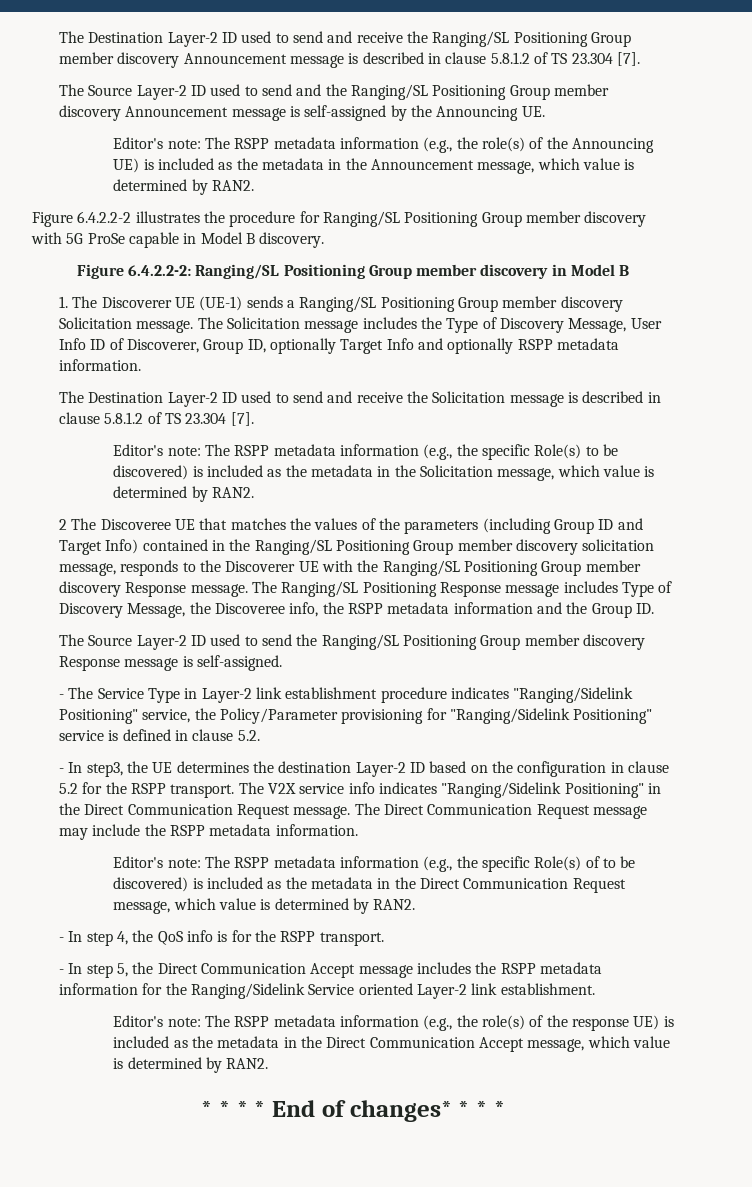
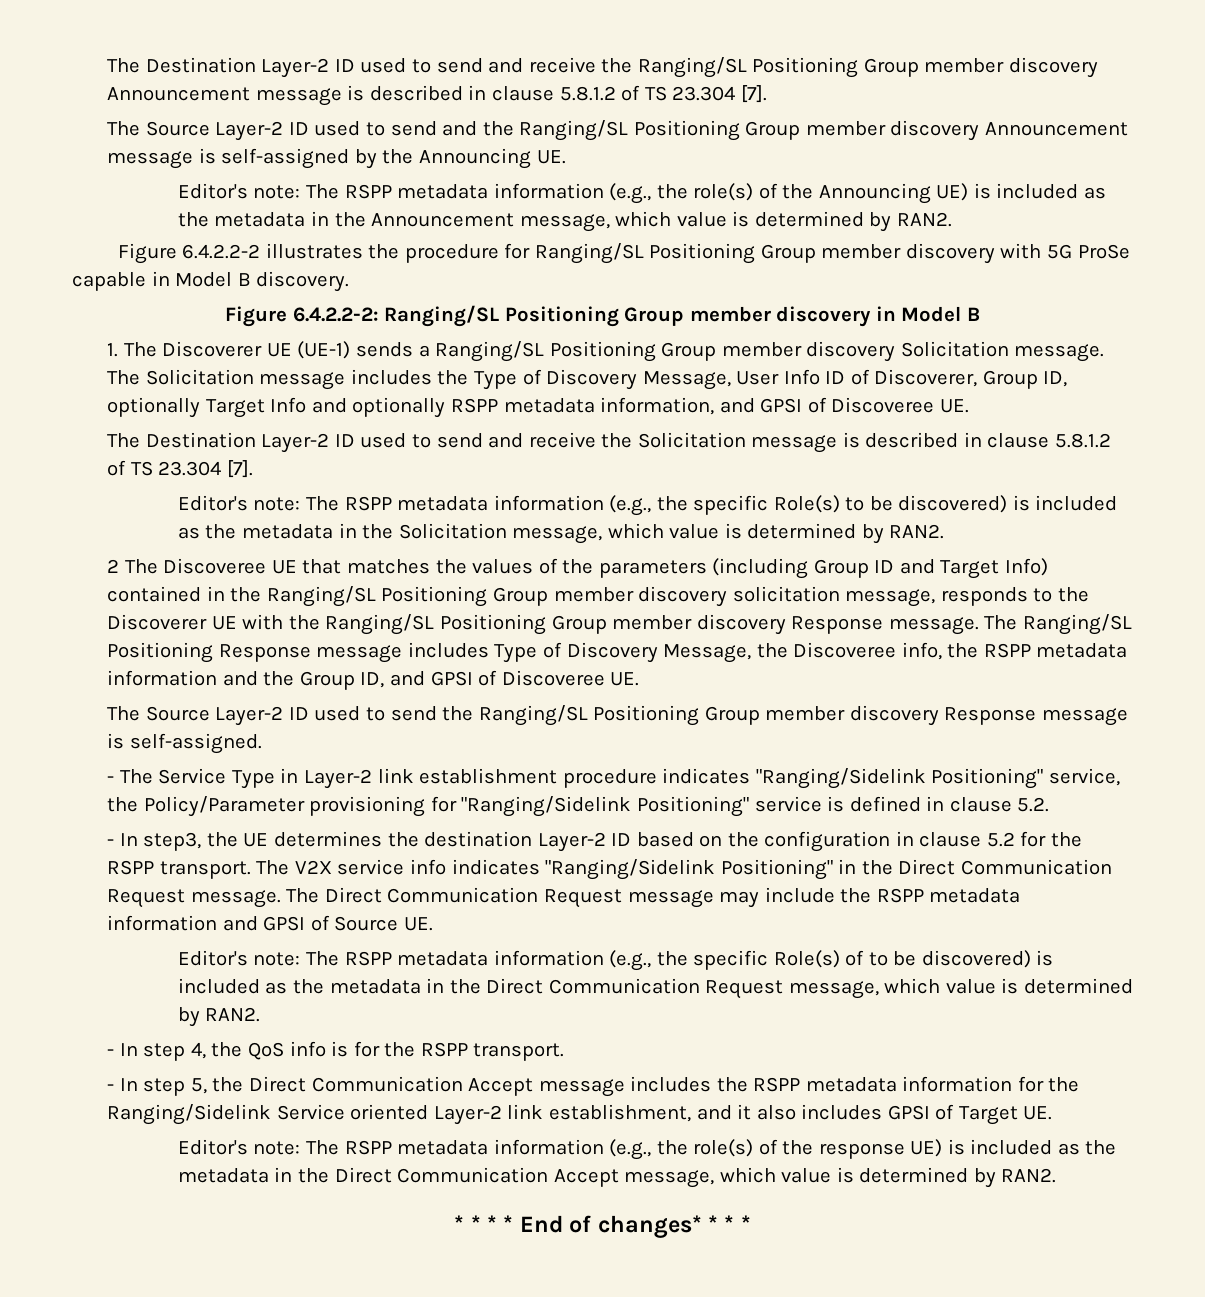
[59,359,142,371] information. -> [600,397,969,415] information, and GPSI of Discoveree UE.
[635,603,654,614] ID. -> [360,670,640,688] ID, and GPSI of Discoveree UE.
[275,824,358,836] information. -> [107,915,433,931] information and GPSI of Source UE.
[500,983,595,995] establishment. -> [548,1104,1053,1125] establishment, and it also includes GPSI of Target UE.

